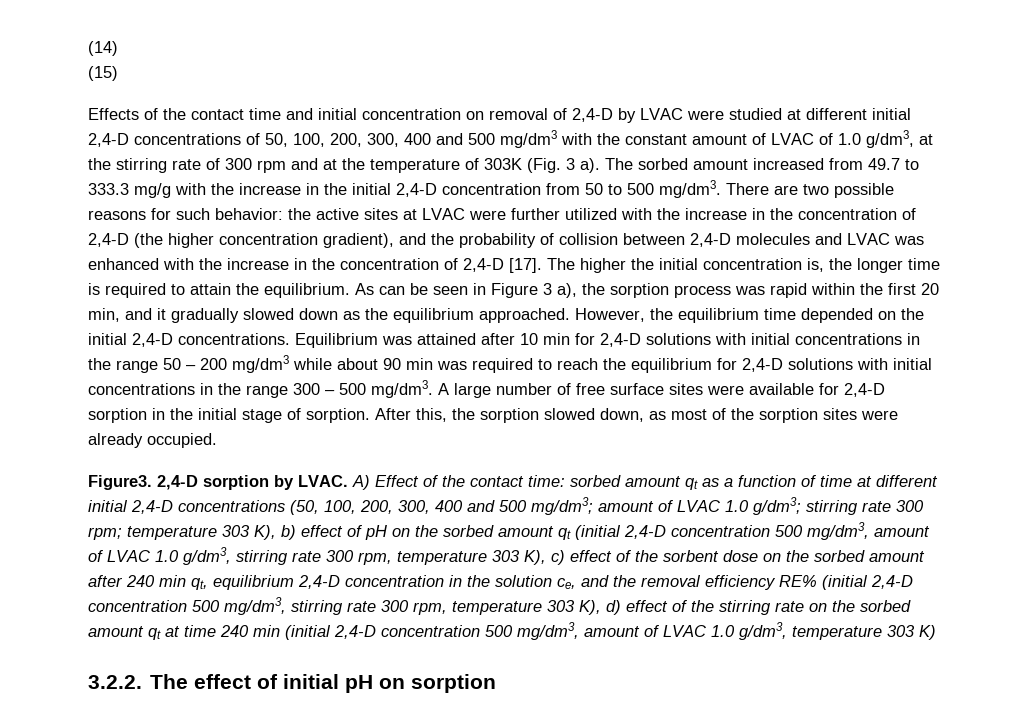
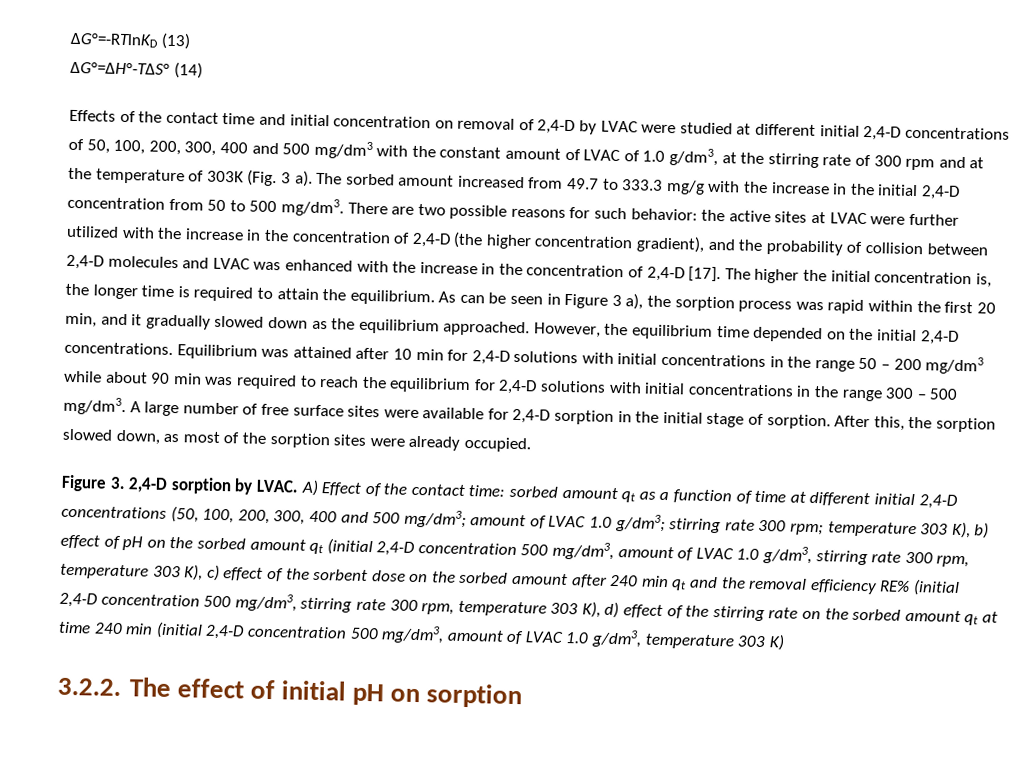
(88, 48) none -> [70,32,191,50] [70,61,170,75] ΔG°=-RTlnKD (13) // ΔG°=ΔH°-TΔS°
[88,66,118,81] // (15) -> (203, 70) none
[88,475,152,490] Figure3. -> [61,474,126,492] Figure 3.
[191,575,576,590] qt, equilibrium 2,4-D concentration in the solution ce, -> [671,579,688,591] qt

